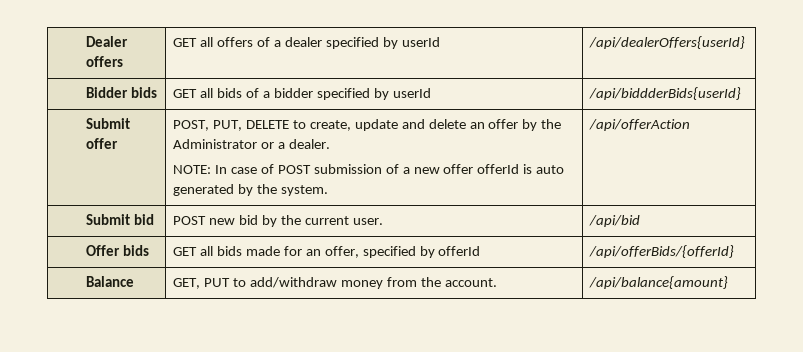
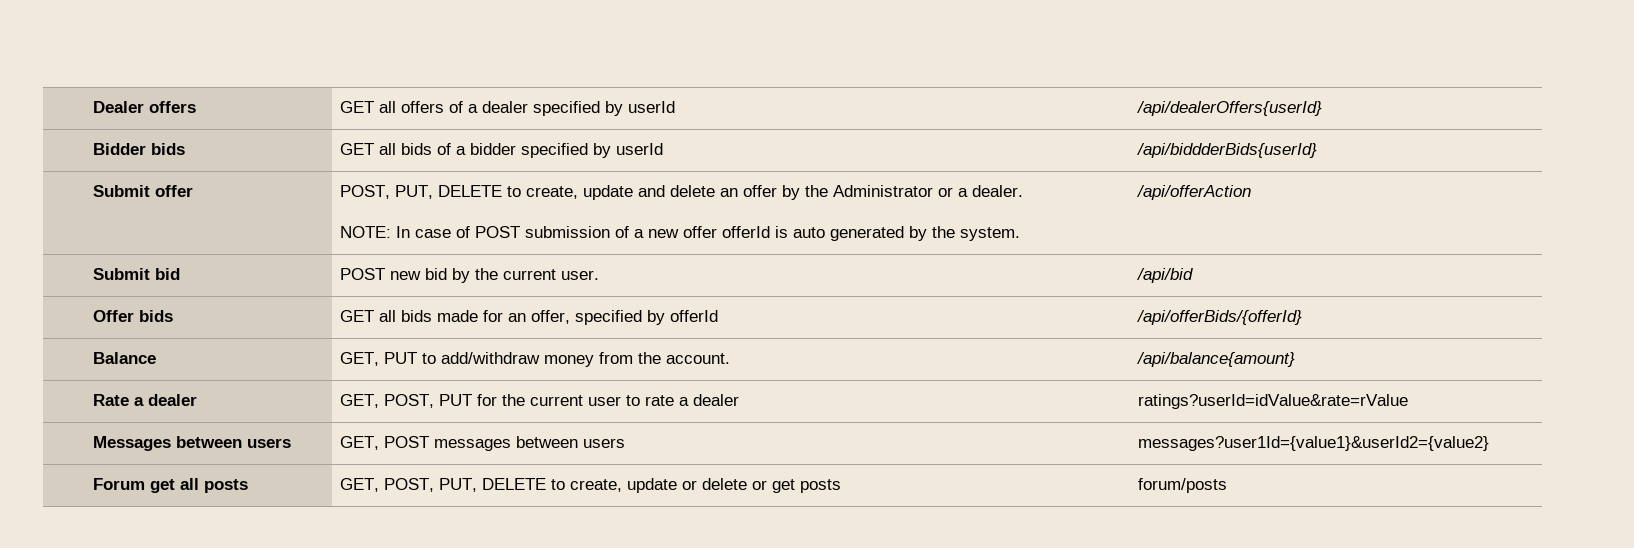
(729, 282) none -> [92,394,197,406] [339,394,739,408] [1137,394,1408,409] [92,436,291,451] [339,436,625,451] [1137,436,1489,451] [92,478,248,493] [339,478,841,493] [1137,478,1227,493] // Rate a dealer | GET, POST, PUT for the current user to rate a dealer | ratings?userId=idValue&rate=rValue // Messages between users | GET, POST messages between users | messages?user1Id={value1}&userId2={value2} // Forum get all posts | GET, POST, PUT, DELETE to create, update or delete or get posts | forum/posts

